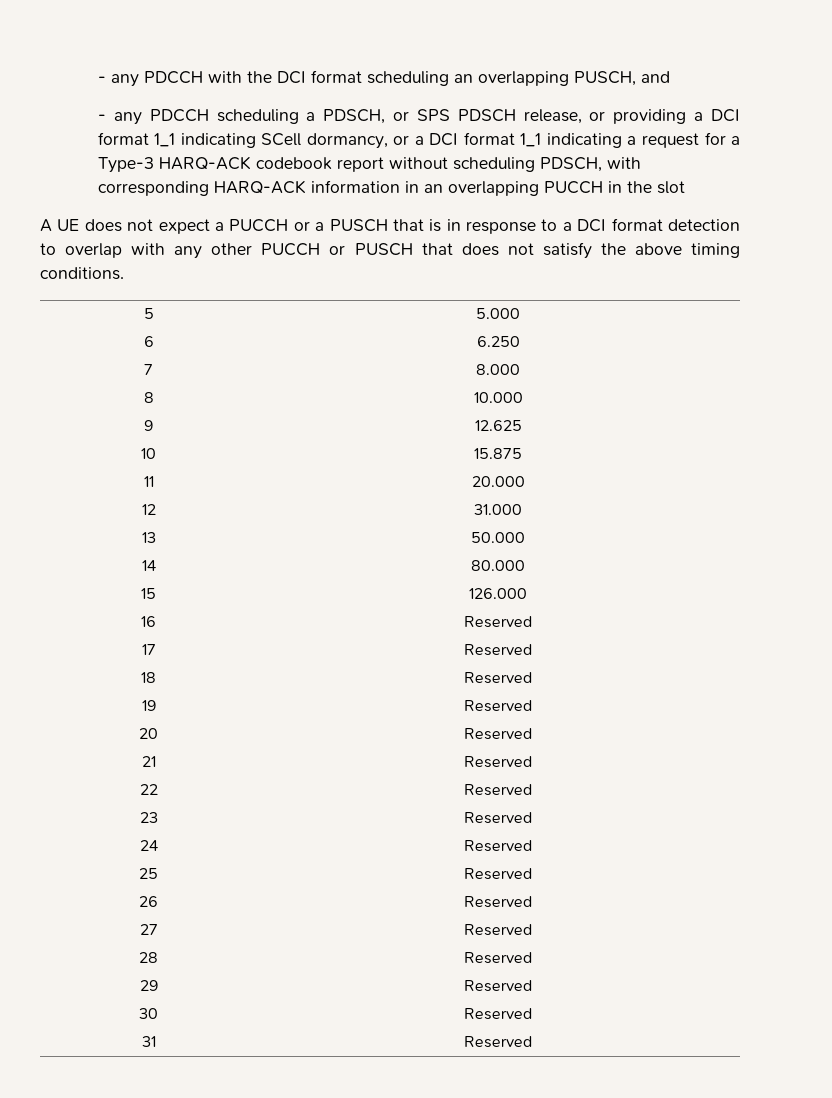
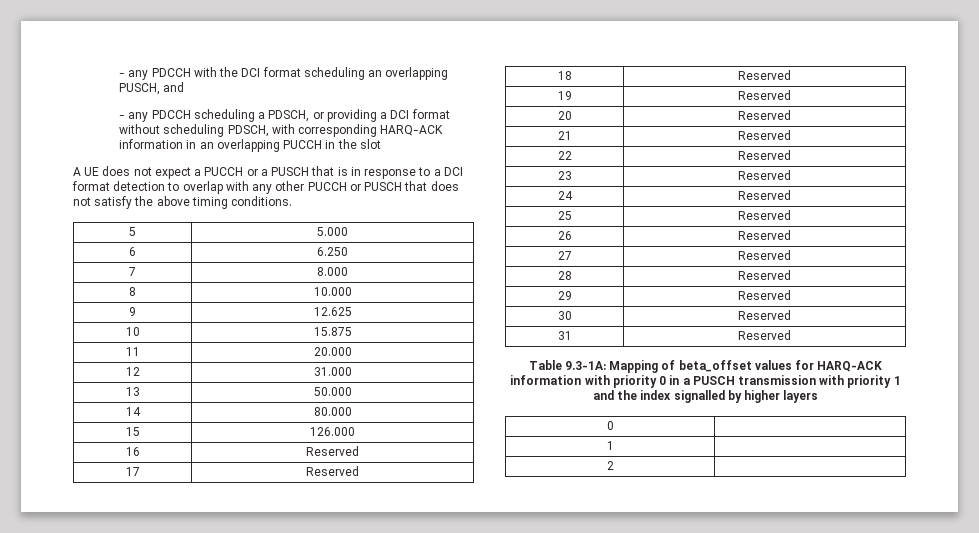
[416,109,741,124] [97,132,740,149] [97,156,384,173] SPS PDSCH release, or providing a DCI format 1_1 indicating SCell dormancy, or a DCI format 1_1 indicating a request for a Type-3 HARQ-ACK codebook report -> [326,109,450,122] providing a DCI format
(532, 1042) none -> [528,360,883,373] [510,375,901,388] [592,390,819,403] [606,421,614,430] [606,441,614,450] [606,461,614,470] // Table 9.3-1A: Mapping of beta_offset values for HARQ-ACK information with priority 0 in a PUSCH transmission with priority 1 and the index signalled by higher layers // 0 | // 1 | // 2 |

